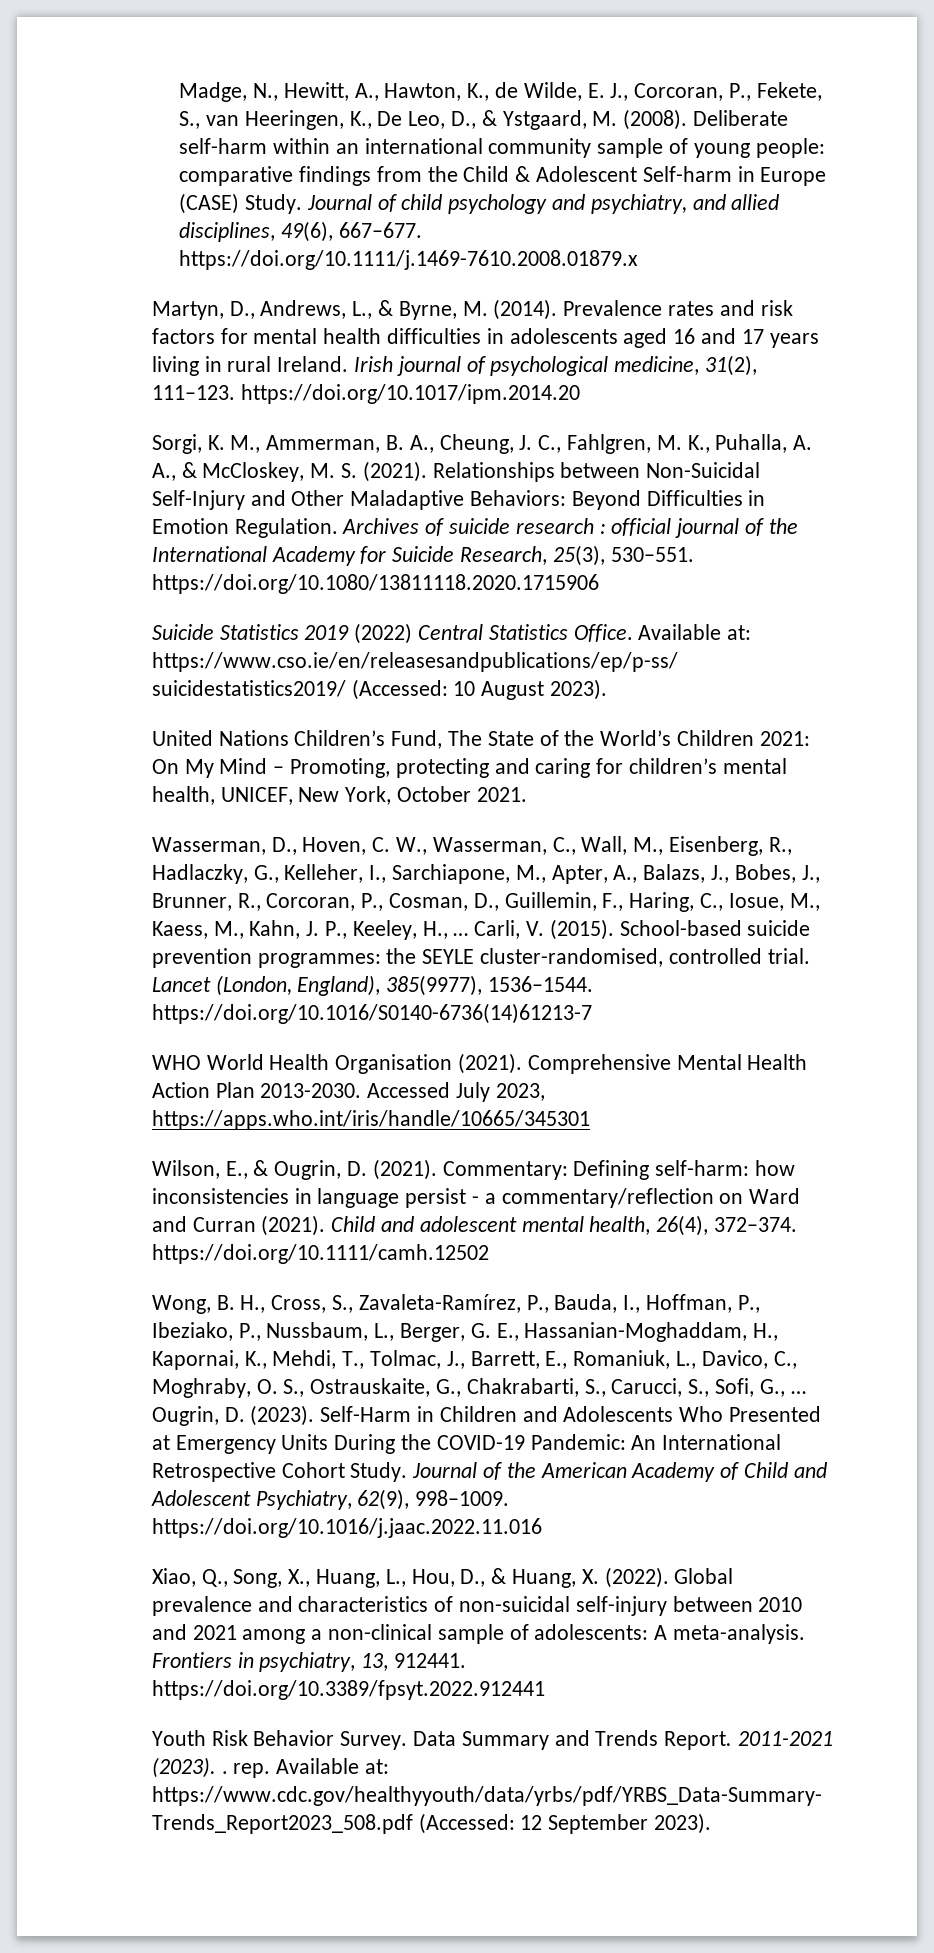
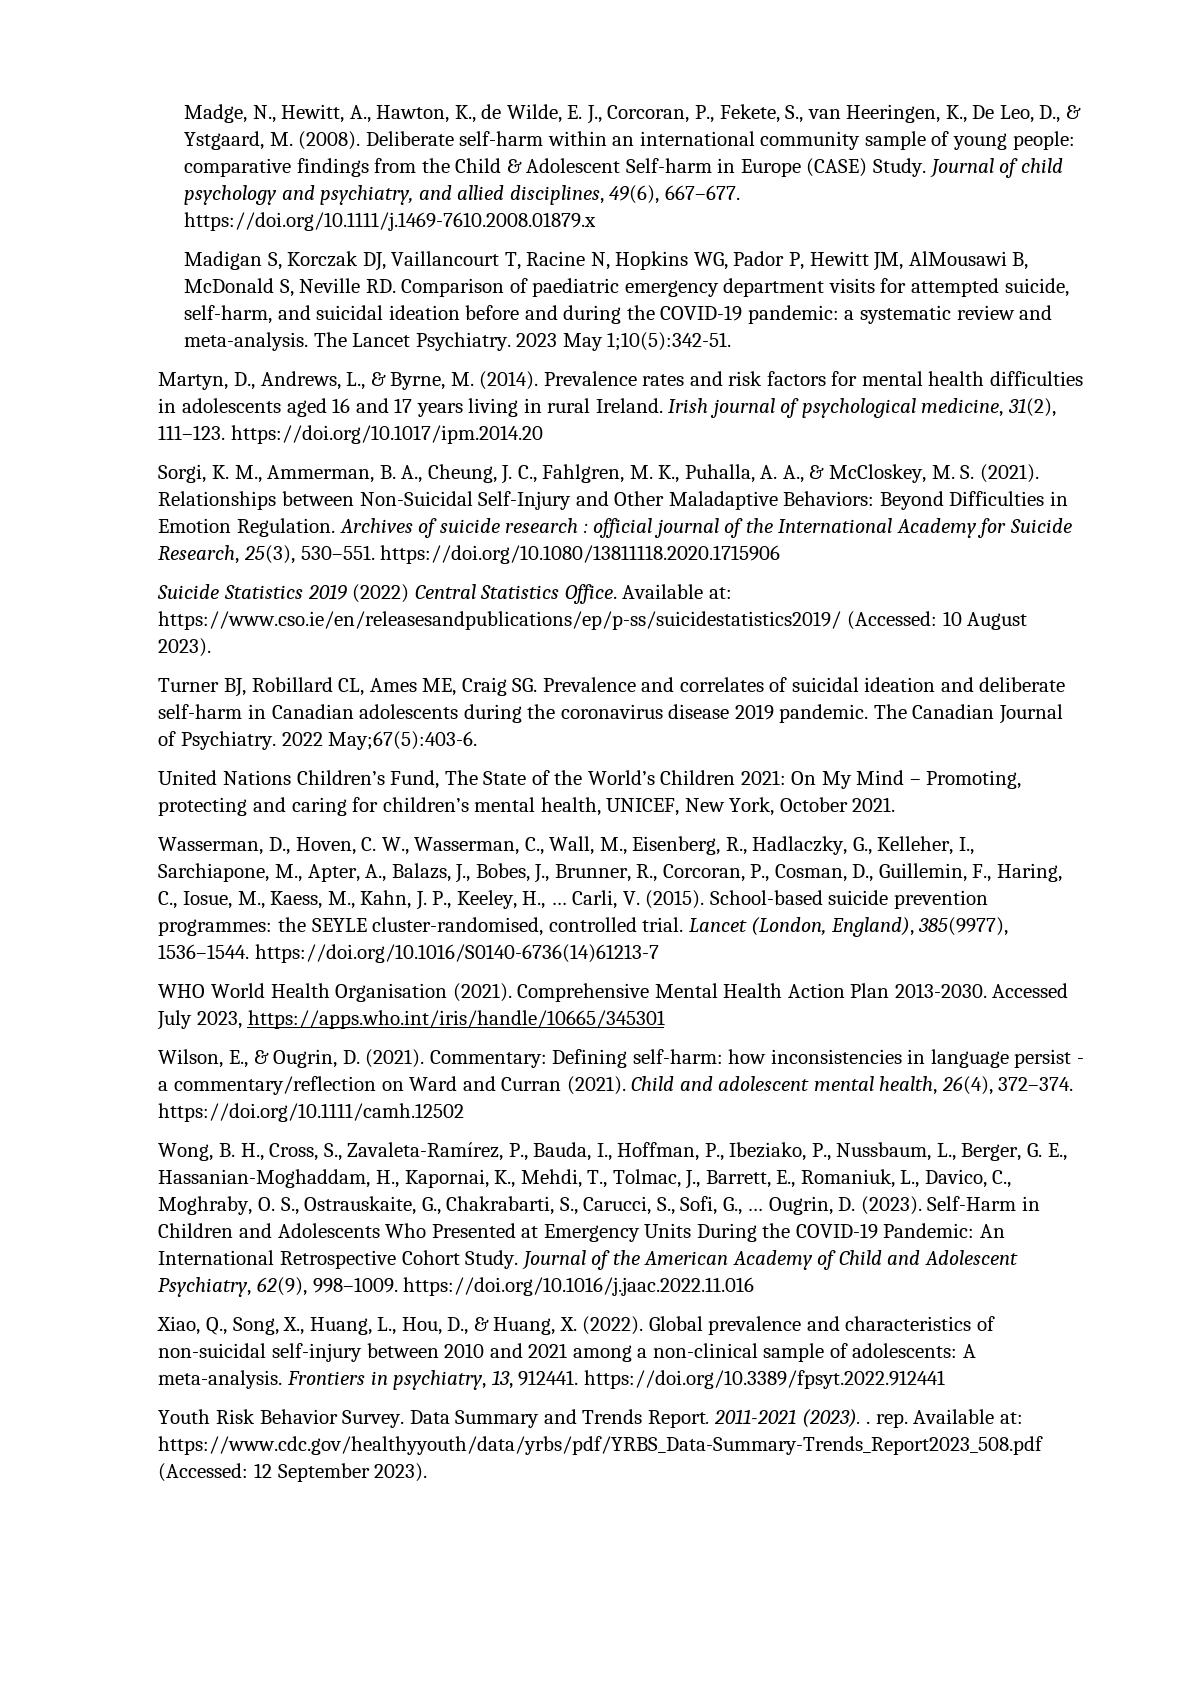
(639, 260) none -> [184,251,1029,271] [184,278,1069,297] [184,305,1053,324] [184,332,732,351] // Madigan S, Korczak DJ, Vaillancourt T, Racine N, Hopkins WG, Pador P, Hewitt JM, AlMousawi B, McDonald S, Neville RD. Comparison of paediatric emergency department visits for attempted suicide, self-harm, and suicidal ideation before and during the COVID-19 pandemic: a systematic review and meta-analysis. The Lancet Psychiatry. 2023 May 1;10(5):342-51.
(607, 689) none -> [158,677,1066,697] [158,704,1063,724] [158,731,478,750] // Turner BJ, Robillard CL, Ames ME, Craig SG. Prevalence and correlates of suicidal ideation and deliberate self-harm in Canadian adolescents during the coronavirus disease 2019 pandemic. The Canadian Journal of Psychiatry. 2022 May;67(5):403-6.

